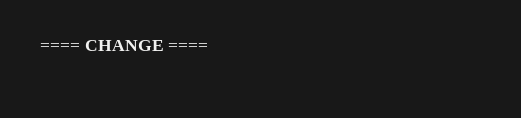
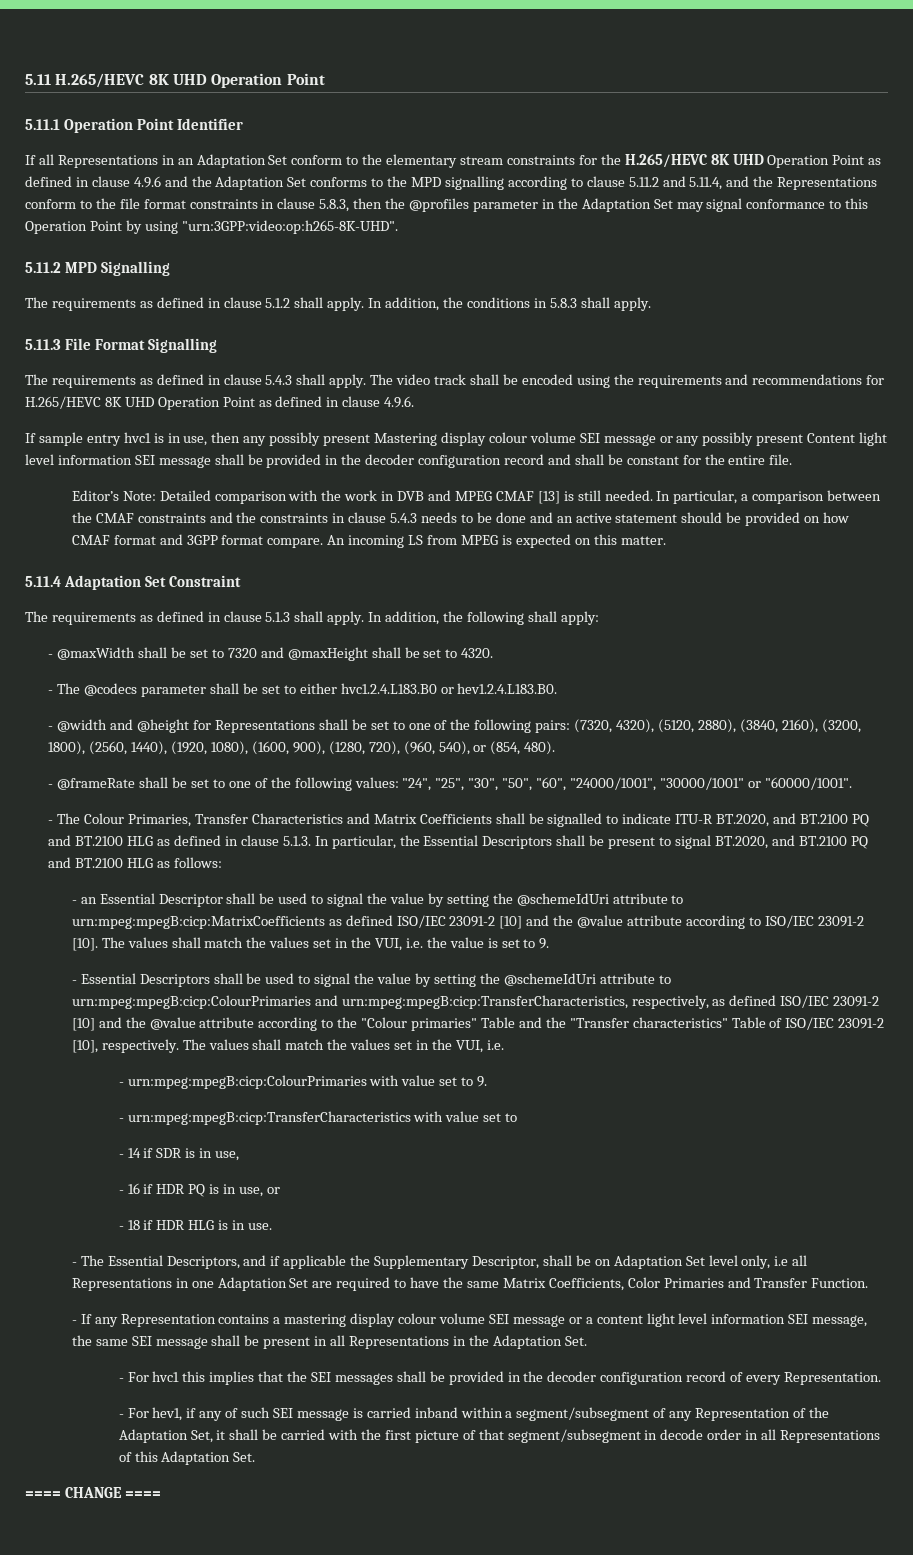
(40, 47) none -> [25,73,325,88] [25,118,244,133] [25,154,882,168] [25,176,878,190] [25,198,869,212] [25,220,398,234] [25,261,171,276] [25,297,651,311] [25,338,218,353] [25,374,885,388] [25,396,415,410] [25,432,888,446] [25,454,793,468] [71,490,882,504] [71,512,850,526] [71,534,666,548] [25,575,242,590] [25,611,599,625] [48,647,494,661] [48,683,558,697] [48,719,861,733] [48,741,556,755] [48,777,852,791] [48,813,869,827] [48,835,868,849] [48,857,223,868] [71,893,684,907] [71,915,864,929] [71,937,550,951] [71,973,671,987] [71,995,880,1009] [71,1017,885,1031] [71,1039,504,1053] [118,1075,488,1089] [118,1111,518,1125] [118,1148,240,1161] [118,1183,280,1197] [118,1220,272,1230] [71,1255,808,1269] [71,1277,869,1291] [71,1313,868,1327] [71,1335,587,1349] [118,1371,881,1385] [118,1407,829,1421] [118,1429,881,1443] [118,1451,256,1465] 5.11 H.265/HEVC 8K UHD Operation Point // 5.11.1 Operation Point Identifier // If all Representations in an Adaptation Set conform to the elementary stream constraints for the H.265/HEVC 8K UHD Operation Point as defined in clause 4.9.6 and the Adaptation Set conforms to the MPD signalling according to clause 5.11.2 and 5.11.4, and the Representations conform to the file format constraints in clause 5.8.3, then the @profiles parameter in the Adaptation Set may signal conformance to this Operation Point by using "urn:3GPP:video:op:h265-8K-UHD". // 5.11.2 MPD Signalling // The requirements as defined in clause 5.1.2 shall apply. In addition, the conditions in 5.8.3 shall apply. // 5.11.3 File Format Signalling // The requirements as defined in clause 5.4.3 shall apply. The video track shall be encoded using the requirements and recommendations for H.265/HEVC 8K UHD Operation Point as defined in clause 4.9.6. // If sample entry hvc1 is in use, then any possibly present Mastering display colour volume SEI message or any possibly present Content light level information SEI message shall be provided in the decoder configuration record and shall be constant for the entire file. // Editor’s Note: Detailed comparison with the work in DVB and MPEG CMAF [13] is still needed. In particular, a comparison between the CMAF constraints and the constraints in clause 5.4.3 needs to be done and an active statement should be provided on how CMAF format and 3GPP format compare. An incoming LS from MPEG is expected on this matter. // 5.11.4 Adaptation Set Constraint // The requirements as defined in clause 5.1.3 shall apply. In addition, the following shall apply: // - @maxWidth shall be set to 7320 and @maxHeight shall be set to 4320. // - The @codecs parameter shall be set to either hvc1.2.4.L183.B0 or hev1.2.4.L183.B0. // - @width and @height for Representations shall be set to one of the following pairs: (7320, 4320), (5120, 2880), (3840, 2160), (3200, 1800), (2560, 1440), (1920, 1080), (1600, 900), (1280, 720), (960, 540), or (854, 480). // - @frameRate shall be set to one of the following values: "24", "25", "30", "50", "60", "24000/1001", "30000/1001" or "60000/1001". // - The Colour Primaries, Transfer Characteristics and Matrix Coefficients shall be signalled to indicate ITU-R BT.2020, and BT.2100 PQ and BT.2100 HLG as defined in clause 5.1.3. In particular, the Essential Descriptors shall be present to signal BT.2020, and BT.2100 PQ and BT.2100 HLG as follows: // - an Essential Descriptor shall be used to signal the value by setting the @schemeIdUri attribute to urn:mpeg:mpegB:cicp:MatrixCoefficients as defined ISO/IEC 23091-2 [10] and the @value attribute according to ISO/IEC 23091-2 [10]. The values shall match the values set in the VUI, i.e. the value is set to 9. // - Essential Descriptors shall be used to signal the value by setting the @schemeIdUri attribute to urn:mpeg:mpegB:cicp:ColourPrimaries and urn:mpeg:mpegB:cicp:TransferCharacteristics, respectively, as defined ISO/IEC 23091-2 [10] and the @value attribute according to the "Colour primaries" Table and the "Transfer characteristics" Table of ISO/IEC 23091-2 [10], respectively. The values shall match the values set in the VUI, i.e. // - urn:mpeg:mpegB:cicp:ColourPrimaries with value set to 9. // - urn:mpeg:mpegB:cicp:TransferCharacteristics with value set to // - 14 if SDR is in use, // - 16 if HDR PQ is in use, or // - 18 if HDR HLG is in use. // - The Essential Descriptors, and if applicable the Supplementary Descriptor, shall be on Adaptation Set level only, i.e all Representations in one Adaptation Set are required to have the same Matrix Coefficients, Color Primaries and Transfer Function. // - If any Representation contains a mastering display colour volume SEI message or a content light level information SEI message, the same SEI message shall be present in all Representations in the Adaptation Set. // - For hvc1 this implies that the SEI messages shall be provided in the decoder configuration record of every Representation. // - For hev1, if any of such SEI message is carried inband within a segment/subsegment of any Representation of the Adaptation Set, it shall be carried with the first picture of that segment/subsegment in decode order in all Representations of this Adaptation Set. //

